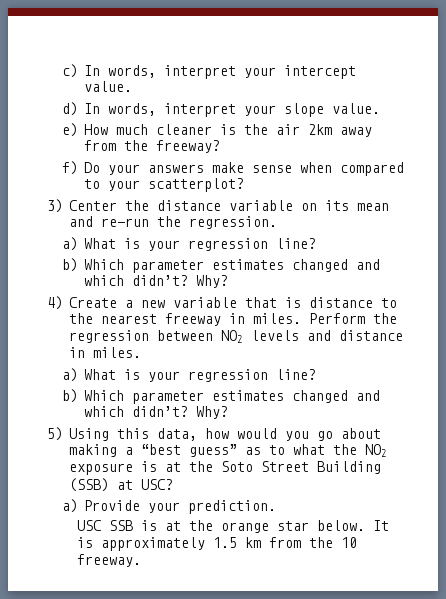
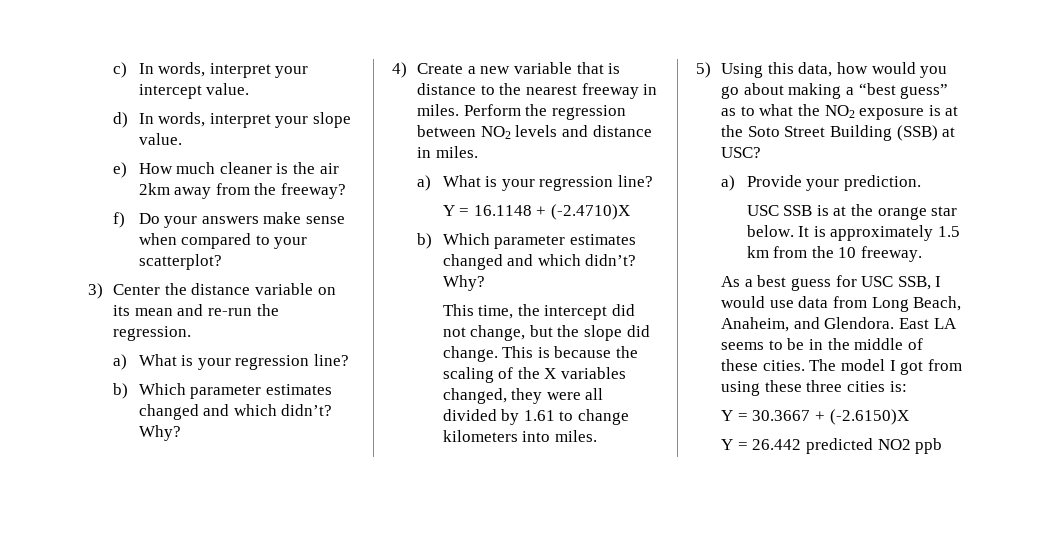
[62,389,381,404] [84,406,229,419] // b) Which parameter estimates changed and which didn’t? Why? -> [442,204,630,220] [417,233,636,249] [442,254,637,270] [442,275,485,291] [442,304,635,320] [442,325,650,341] [442,346,638,362] [442,367,626,383] [442,388,604,404] [442,409,629,425] [442,430,597,442] // Y = 16.1148 + (-2.4710)X // b) Which parameter estimates changed and which didn’t? Why? // This time, the intercept did not change, but the slope did change. This is because the scaling of the X variables changed, they were all divided by 1.61 to change kilometers into miles.
(142, 560) none -> [721,275,942,291] [721,296,962,312] [721,317,957,332] [721,338,923,350] [721,359,962,375] [721,380,907,396] [721,409,909,425] [721,438,943,454] // As a best guess for USC SSB, I would use data from Long Beach, Anaheim, and Glendora. East LA seems to be in the middle of these cities. The model I got from using these three cities is: // Y = 30.3667 + (-2.6150)X // Y = 26.442 predicted NO2 ppb

